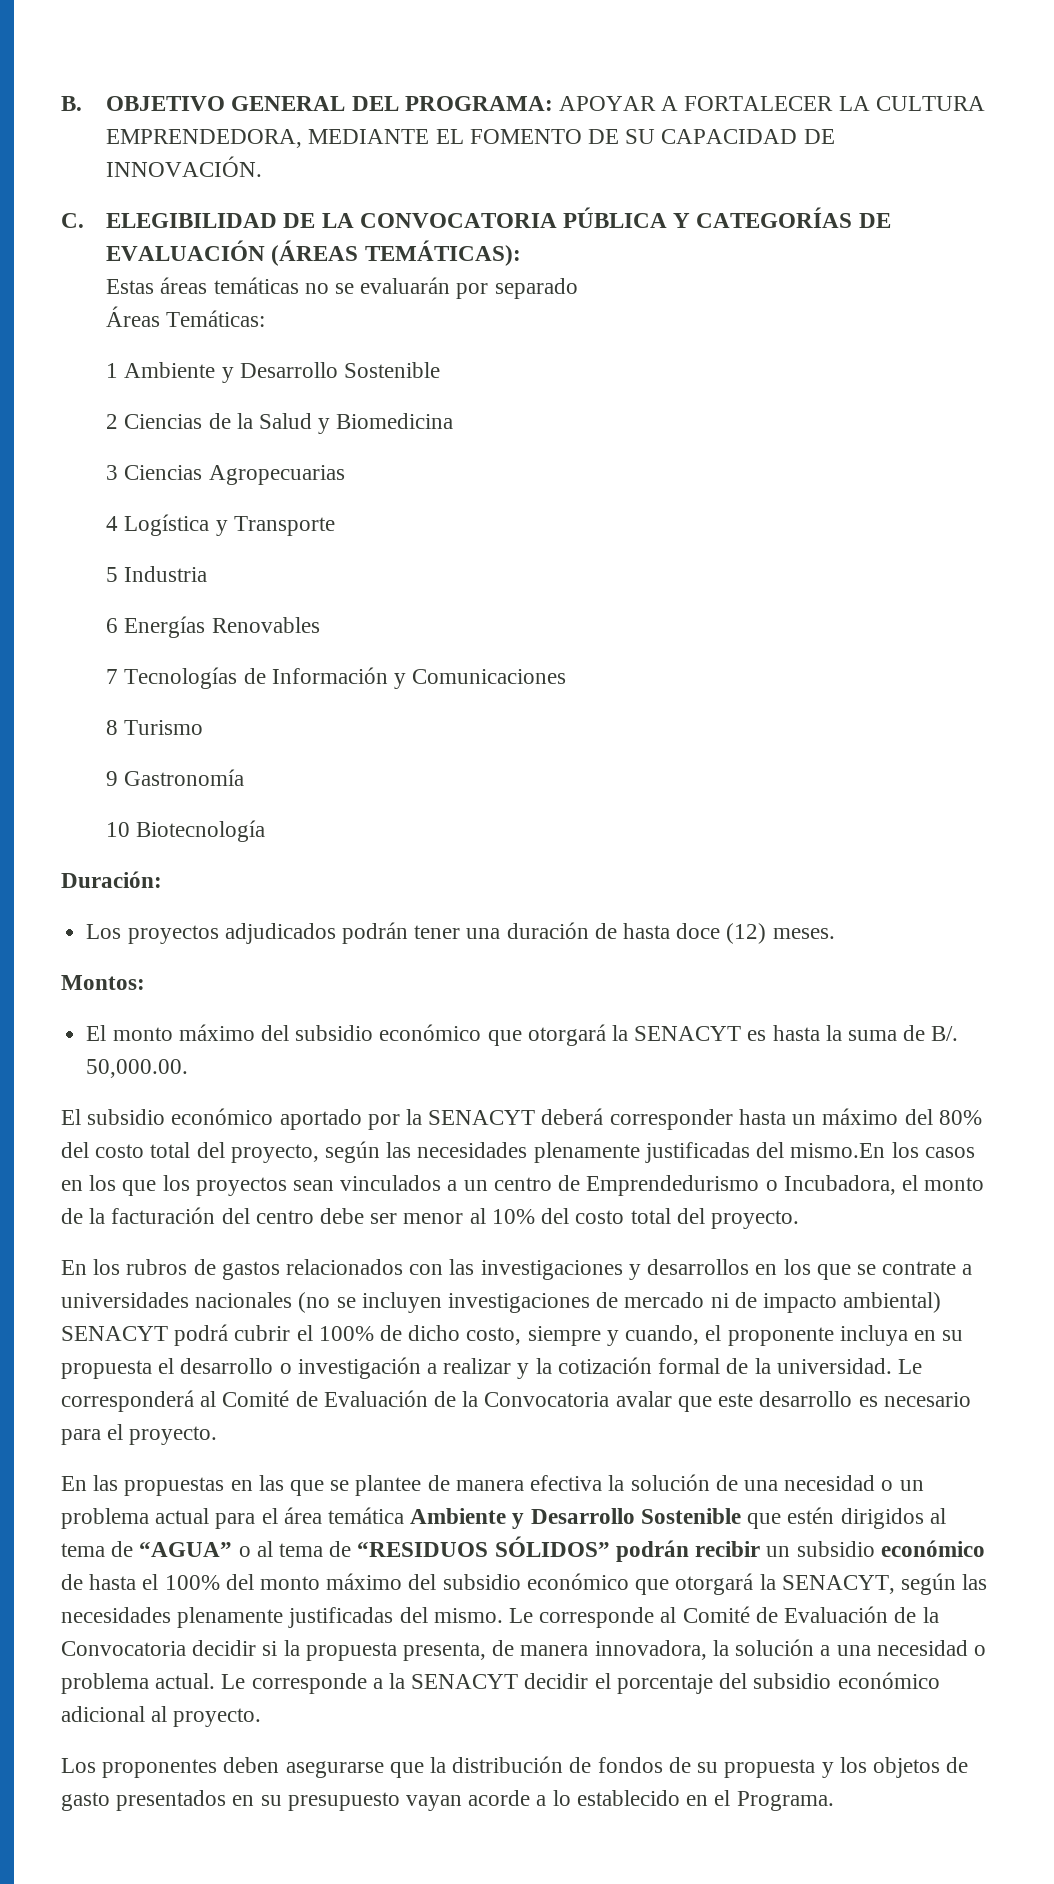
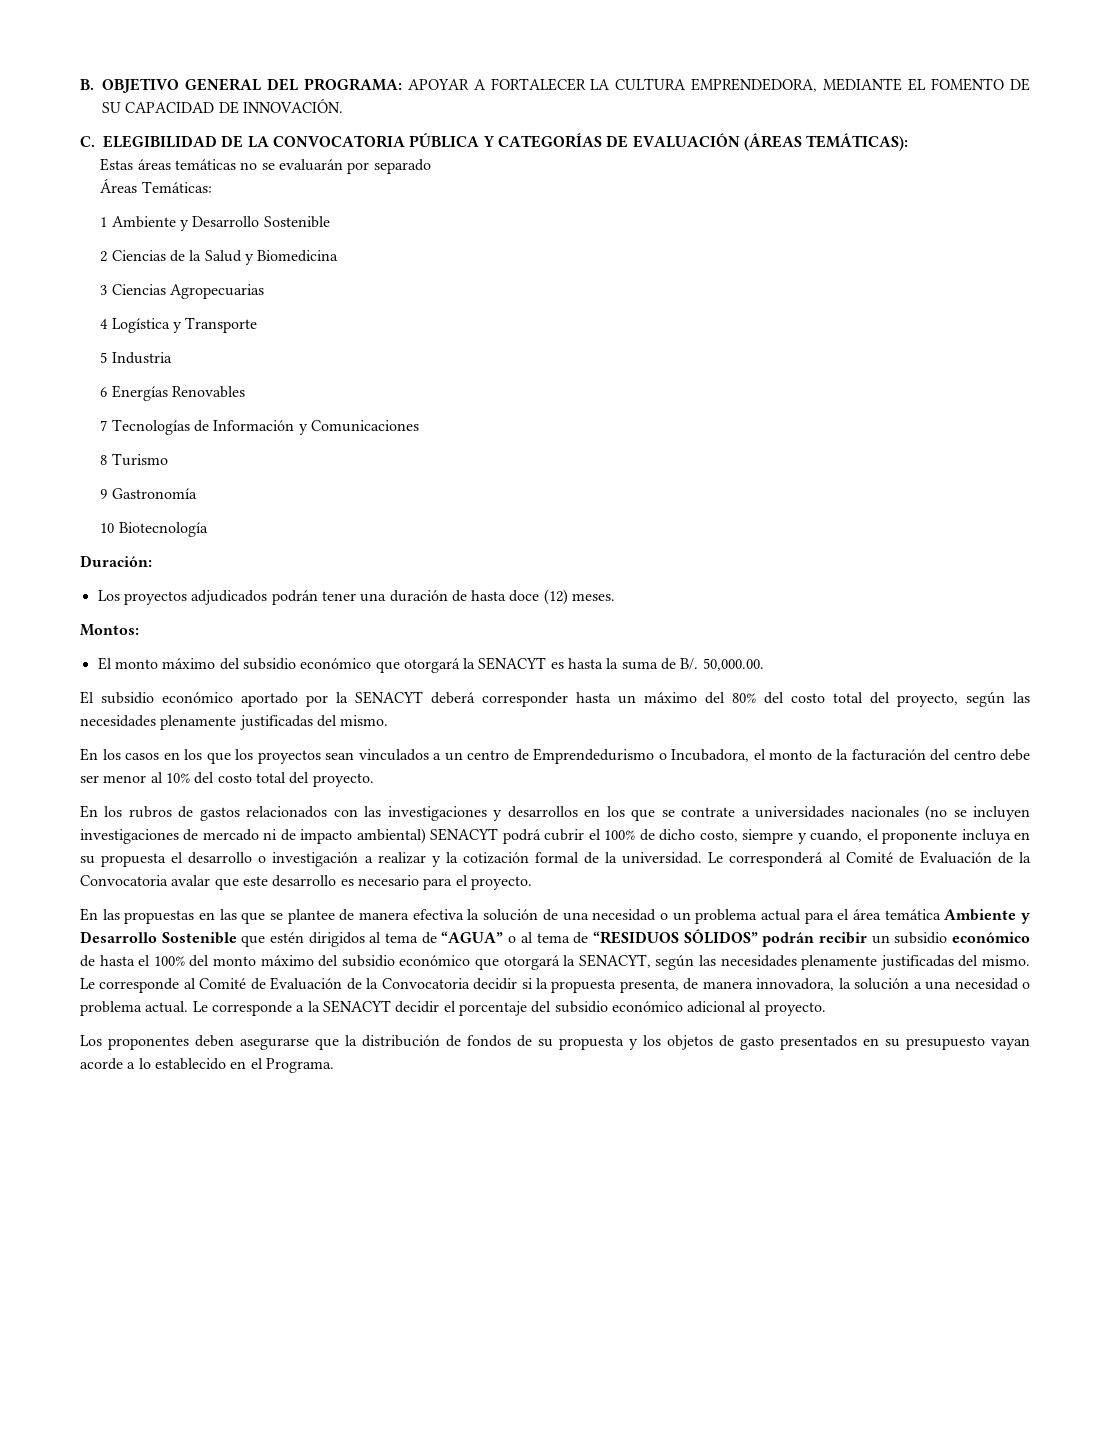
[790,1143,886,1158] mismo.En -> [340,715,389,726] [80,748,98,761] mismo. // En

